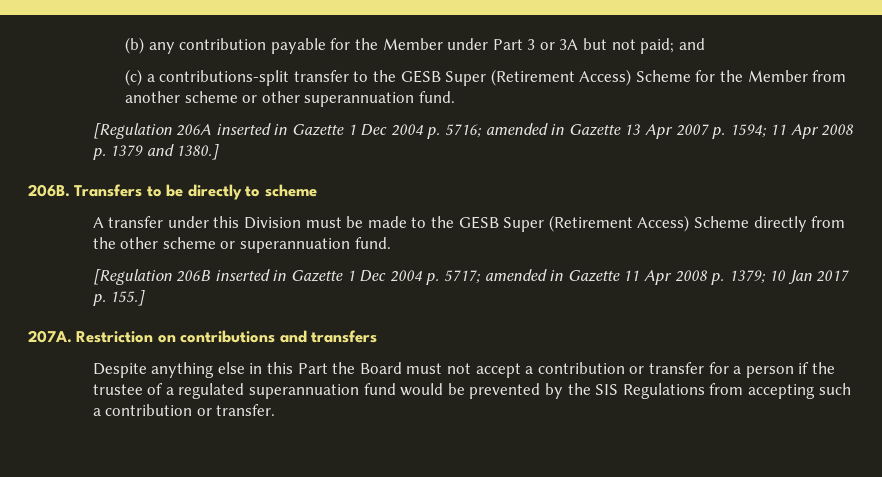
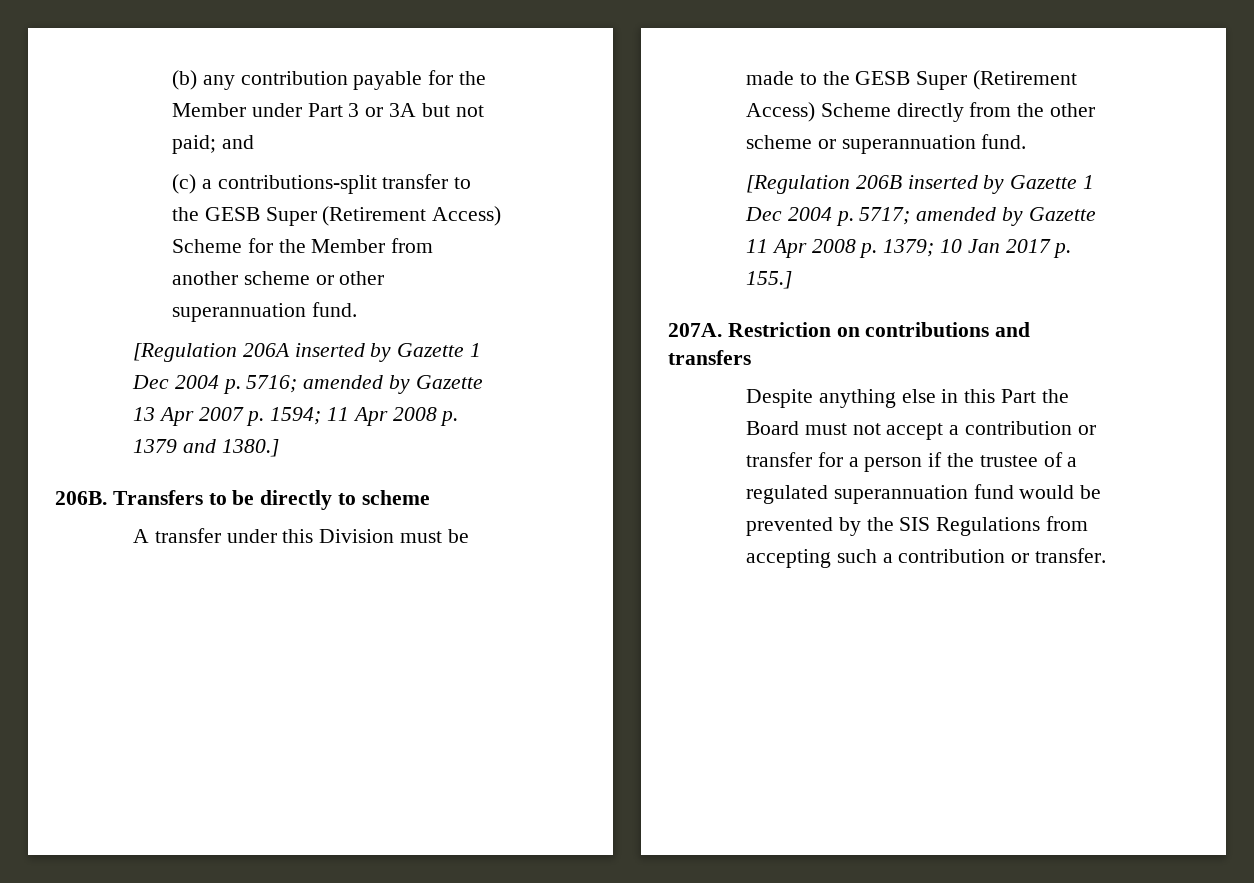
[273,124,288,135] in -> [370,343,392,362] by
[550,124,565,135] in -> [389,375,411,394] by
[272,270,287,281] in -> [983,175,1005,194] by
[549,270,564,281] in -> [1002,207,1024,226] by

